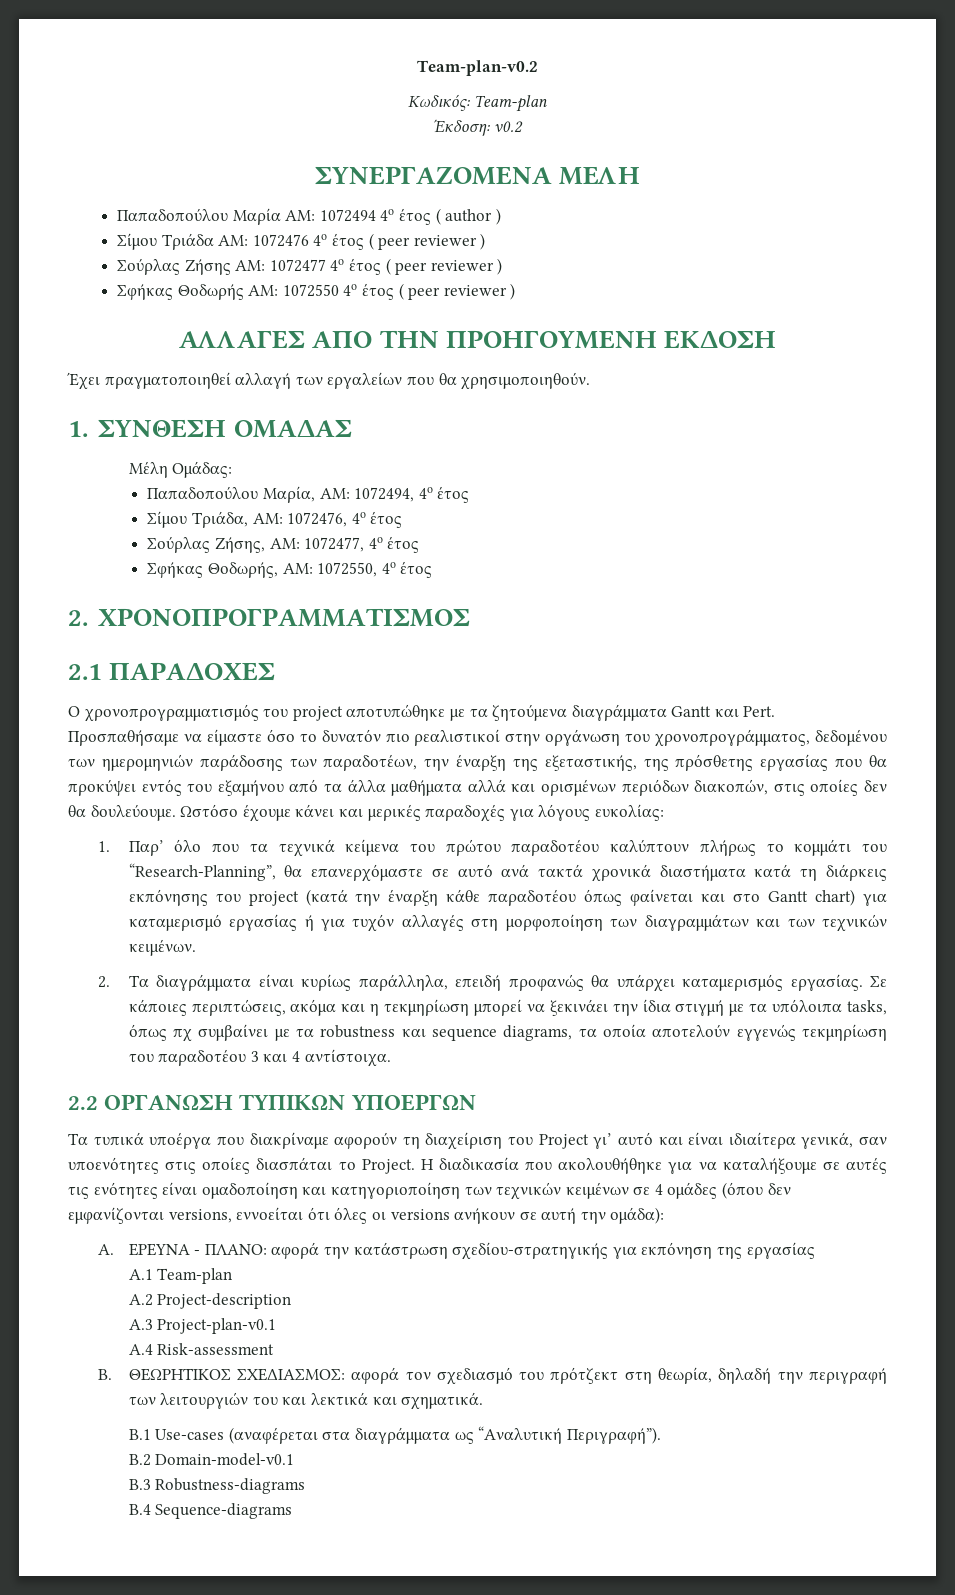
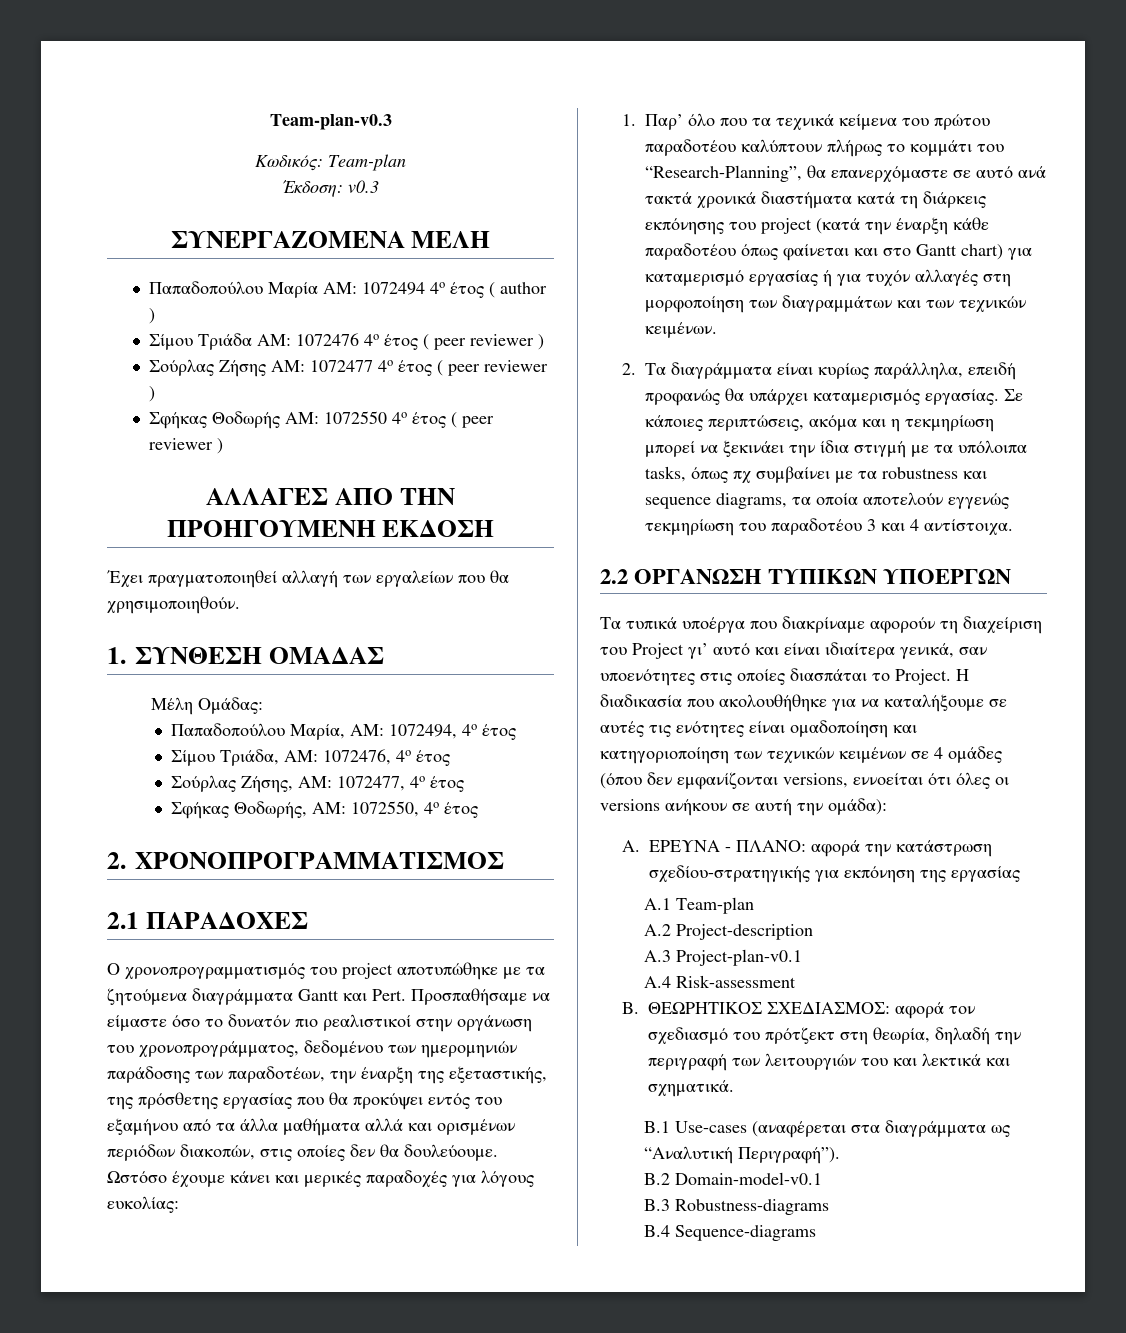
[417,60,538,76] Team-plan-v0.2 -> [269,114,392,130] Team-plan-v0.3
[494,121,524,133] v0.2 -> [347,180,379,193] v0.3

